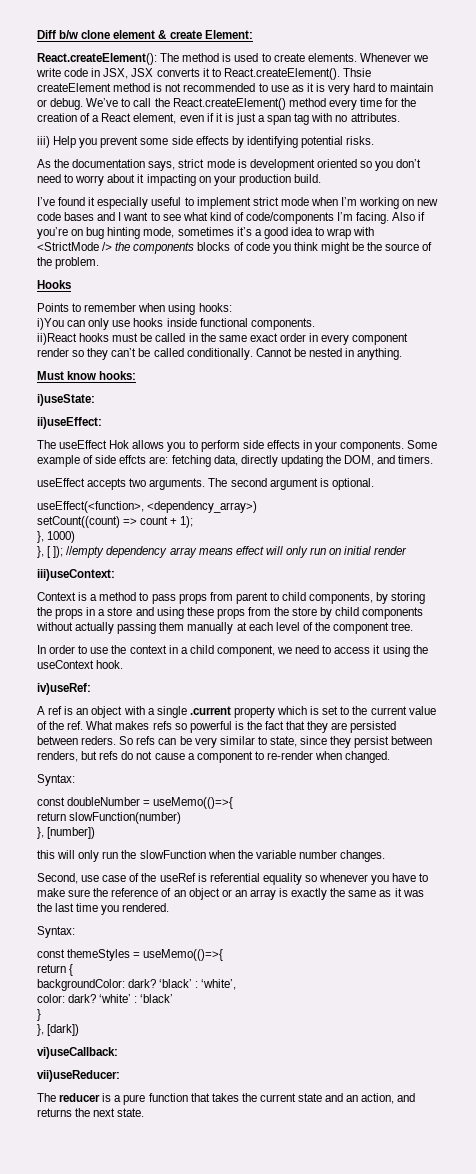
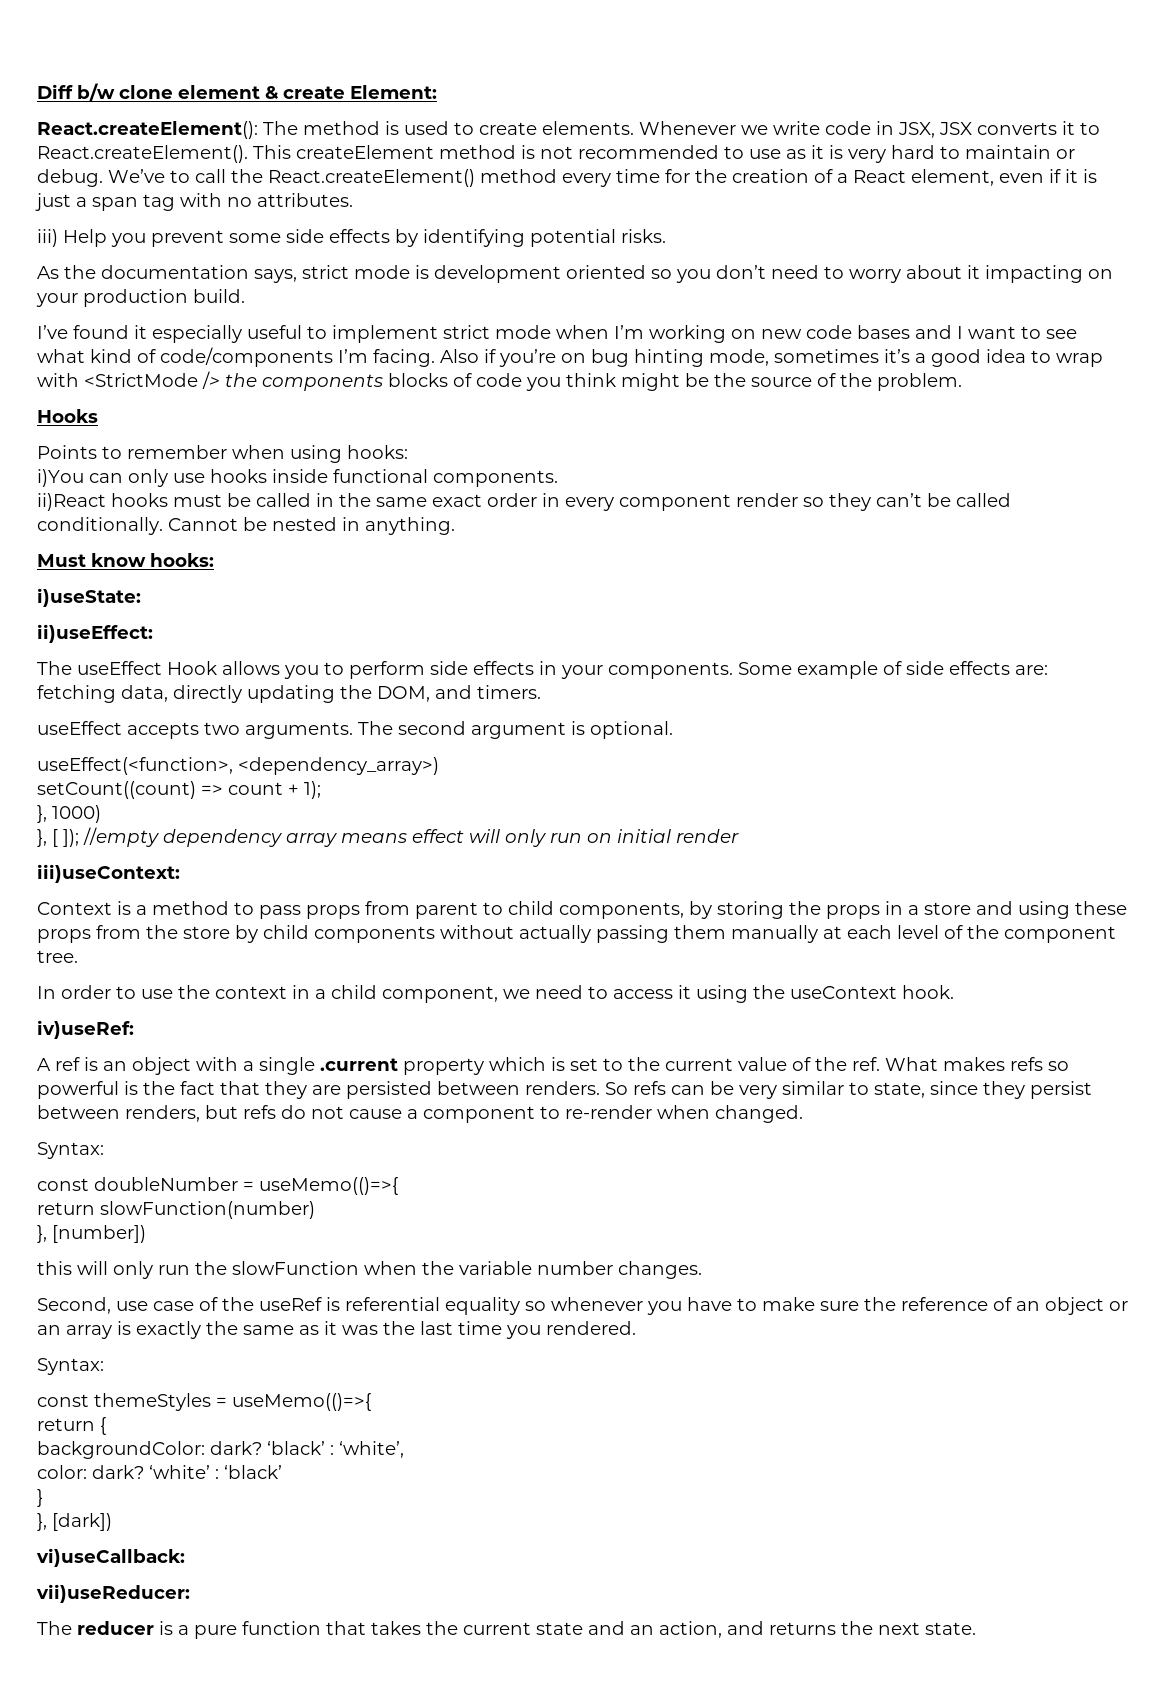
[342,68,371,77] Thsie -> [253,145,291,159] This
[109,440,130,449] Hok -> [167,661,217,675] Hook
[119,455,147,464] effcts -> [949,661,1010,675] effects
[81,736,117,745] reders. -> [525,1081,600,1095] renders.

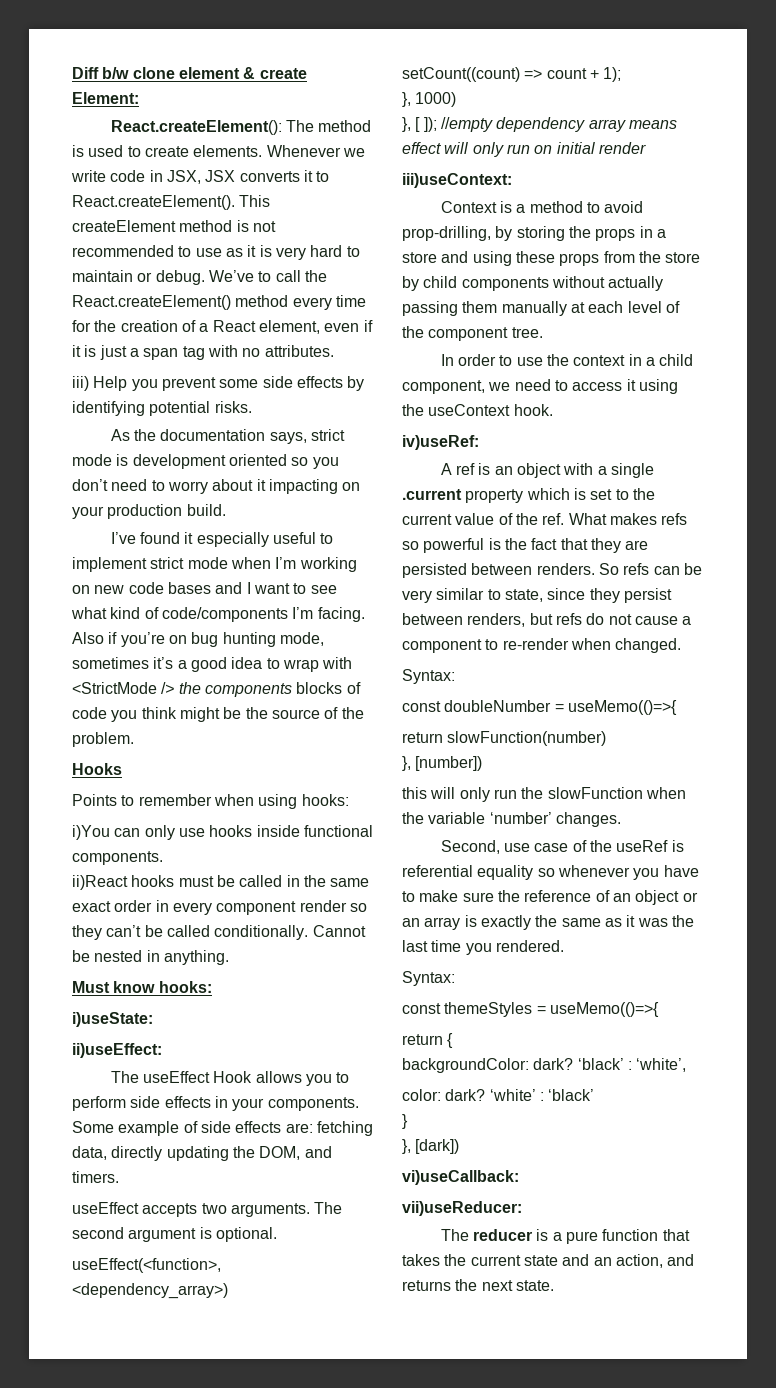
[634,349,704,367] hinting -> [222,632,276,647] hunting
[259,901,684,919] pass props from parent to child components, -> [604,201,644,213] [402,226,491,241] avoid prop-drilling,
[537,1261,613,1275] number -> [489,812,552,824] ‘number’

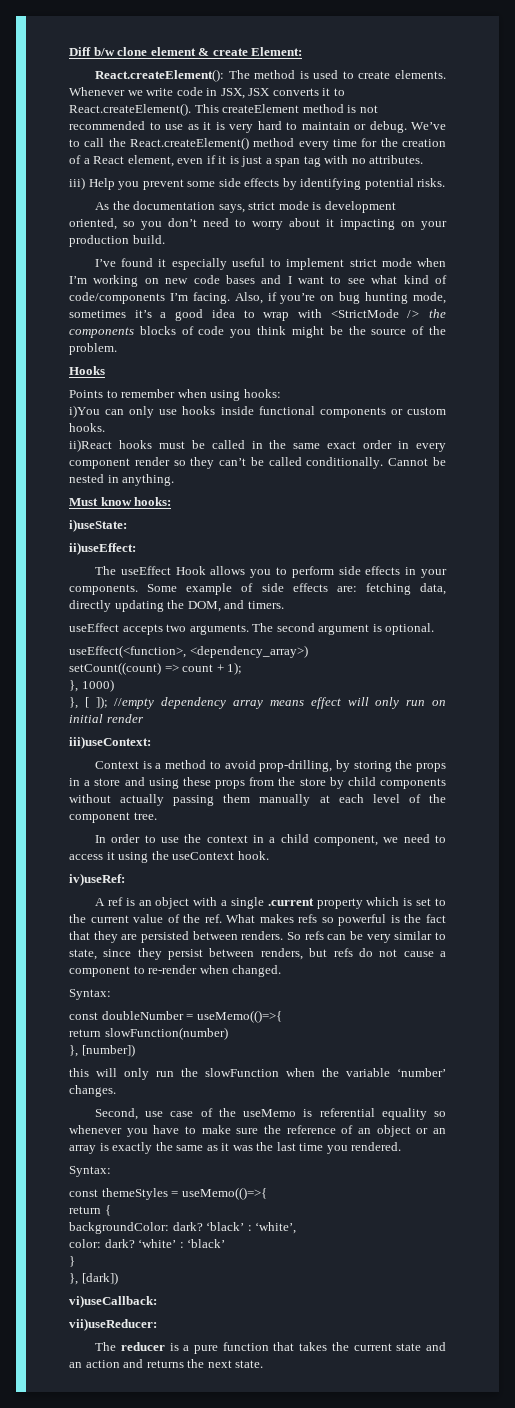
[228,454,287,466] oriented -> [69,218,117,230] oriented,
[72,632,104,644] Also -> [234,292,263,304] Also,
[72,851,163,865] components. -> [319,407,446,418] [69,423,105,432] components or custom hooks.
[616,840,669,852] useRef -> [243,1109,297,1117] useMemo
[615,1254,663,1268] action, -> [85,1360,120,1368] action

